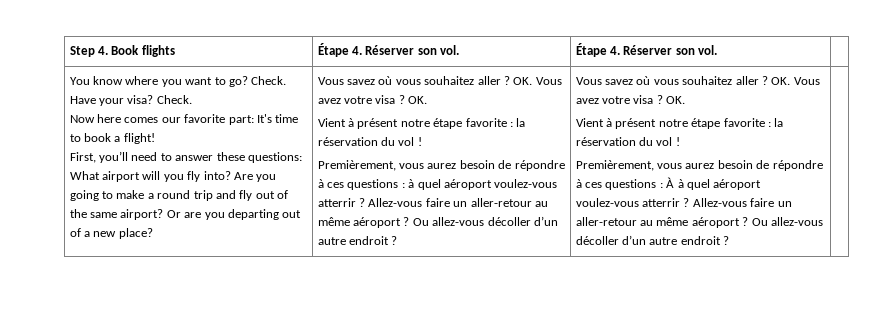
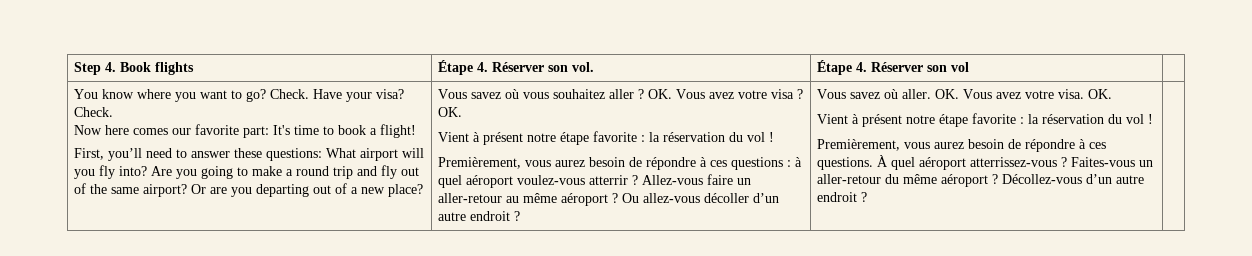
[698,45,718,55] vol. -> [951,62,970,72] vol
[653,76,820,85] [575,95,663,104] vous souhaitez aller ? OK. Vous avez votre visa ? -> [902,89,1085,99] aller. OK. Vous avez votre visa.
[605,177,762,190] [575,198,792,207] [575,217,823,228] [575,236,619,245] questions : À à quel aéroport voulez-vous atterrir ? Allez-vous faire un aller-retour au même aéroport ? Ou allez-vous décoller -> [817,155,1154,170] [817,174,1083,187] questions. À quel aéroport atterrissez-vous ? Faites-vous un aller-retour du même aéroport ? Décollez-vous

